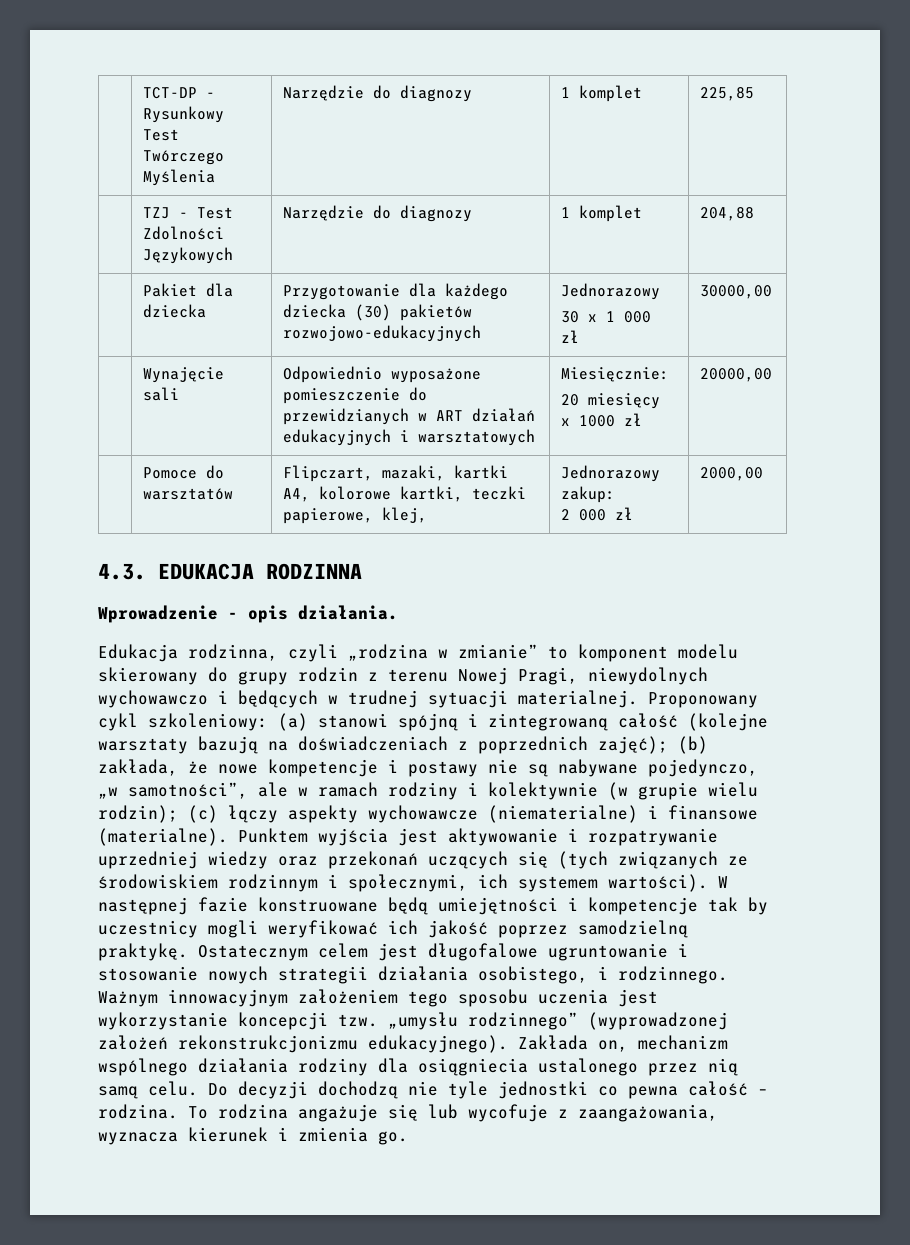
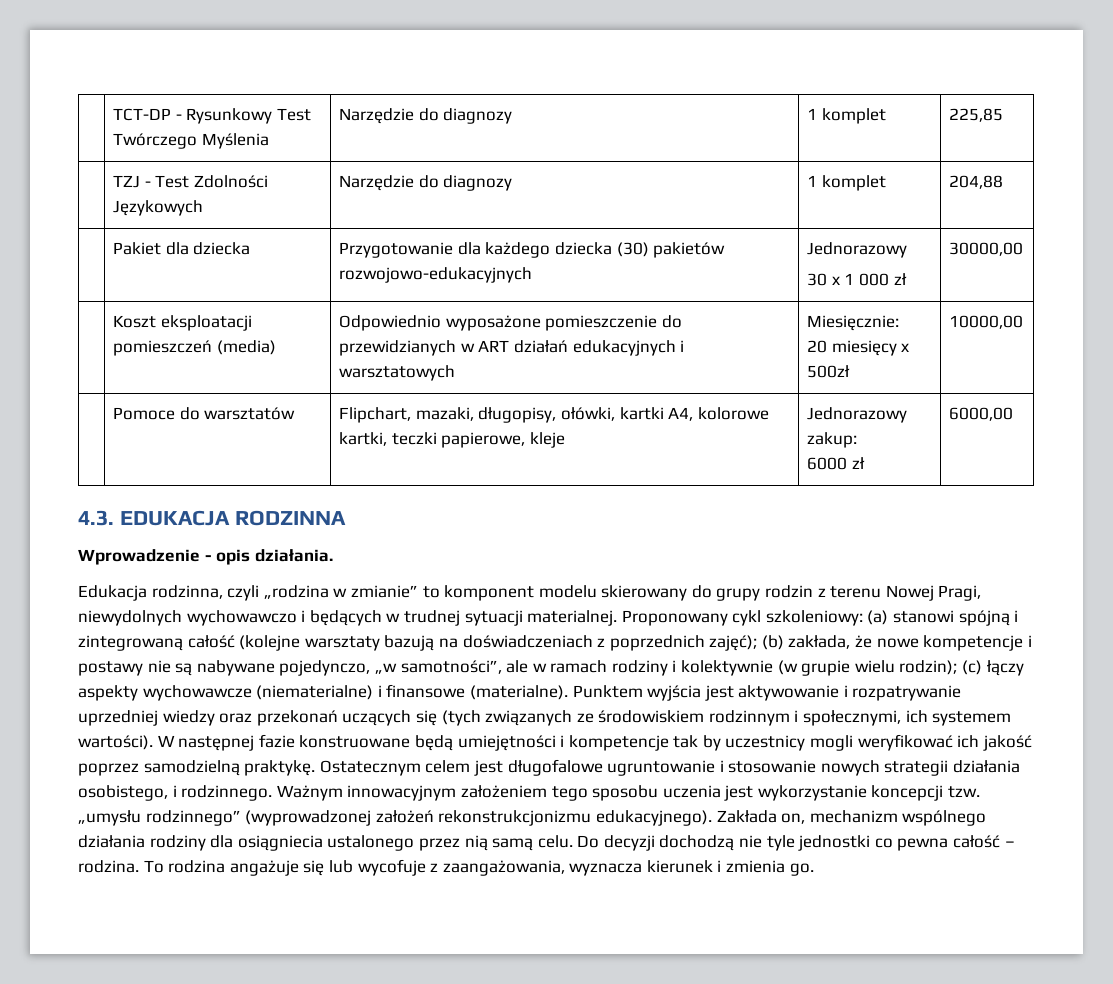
[143,367,225,383] [143,387,180,401] Wynajęcie sali -> [113,315,252,331] [113,340,276,356] Koszt eksploatacji pomieszczeń (media)
[579,413,643,427] [700,368,773,382] 1000 zł | 20000,00 -> [807,365,851,378] [949,315,1024,329] 500zł | 10000,00
[283,465,446,482] Flipczart, mazaki, -> [339,407,615,423] Flipchart, mazaki, długopisy, ołówki,
[382,507,428,523] klej, -> [529,432,565,448] kleje
[561,507,634,521] [700,467,764,481] 2 000 zł | 2000,00 -> [807,457,865,470] [949,407,1014,421] 6000 zł | 6000,00

